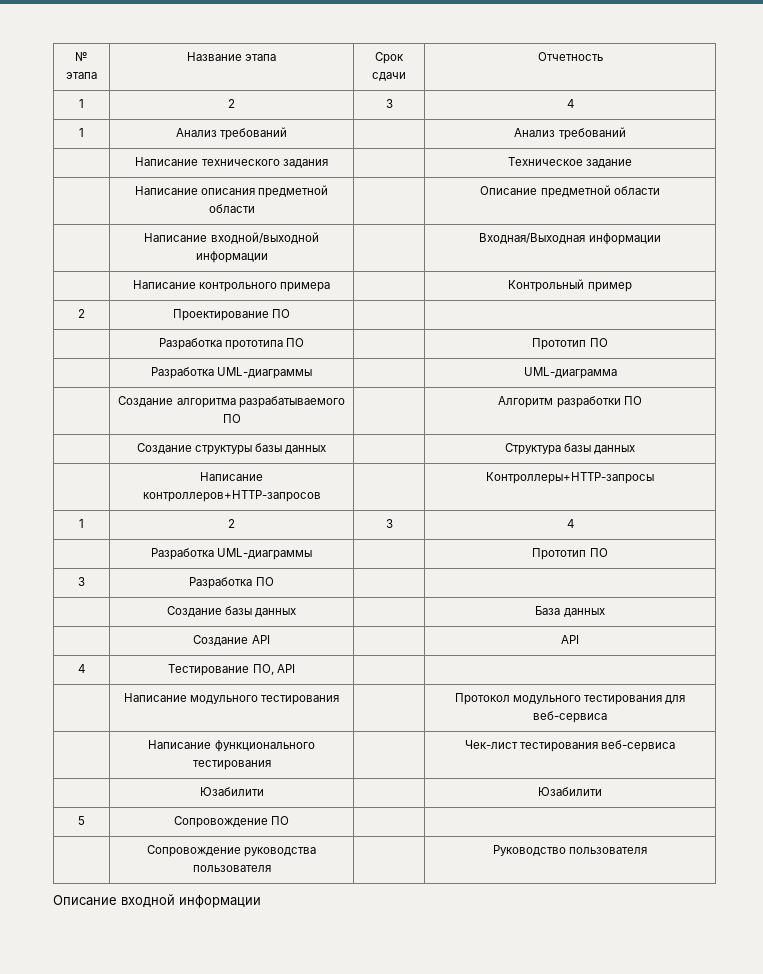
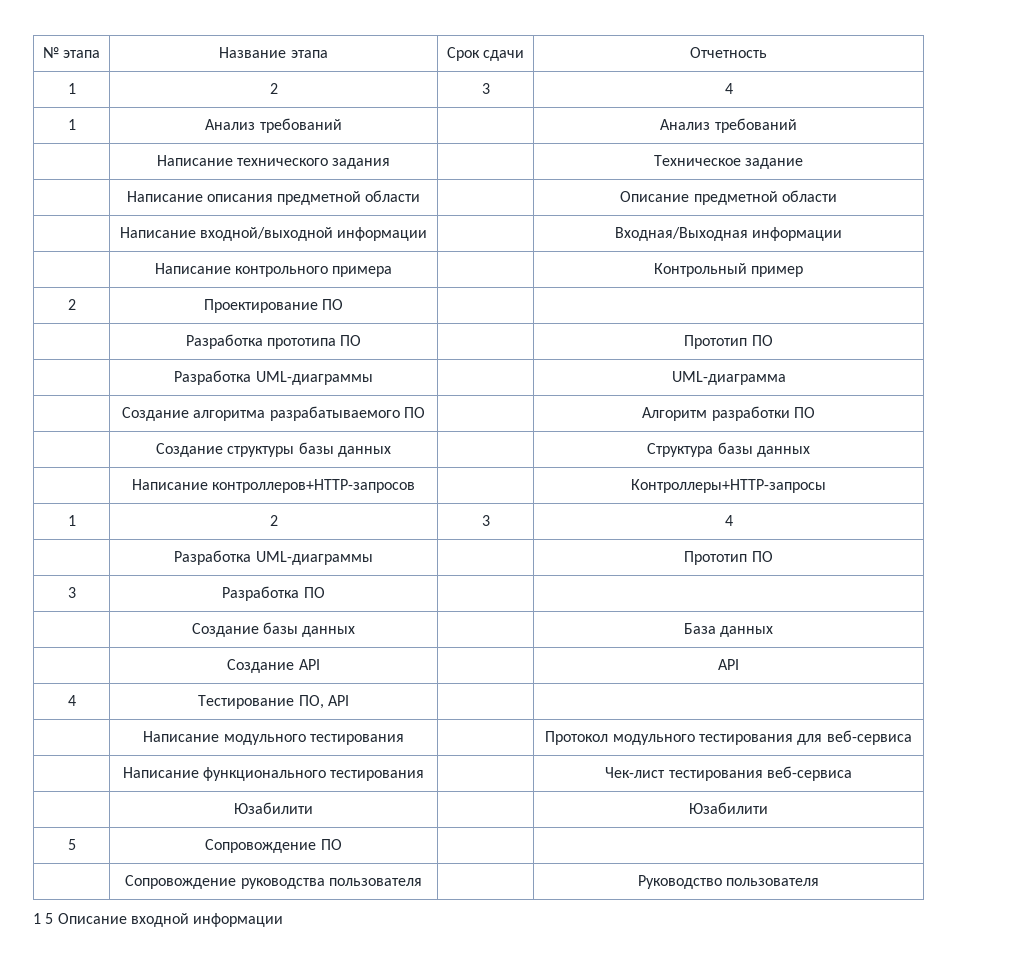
(648, 850) none -> [33,913,54,924] 1 5

